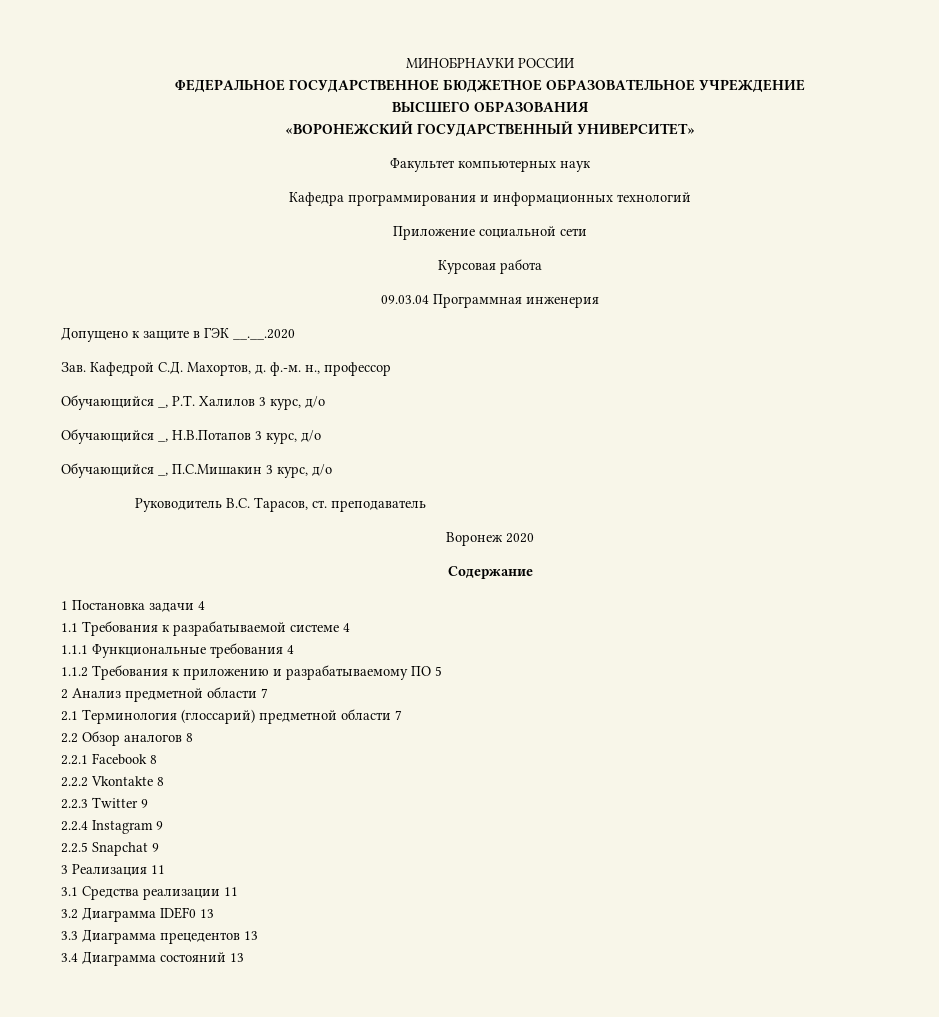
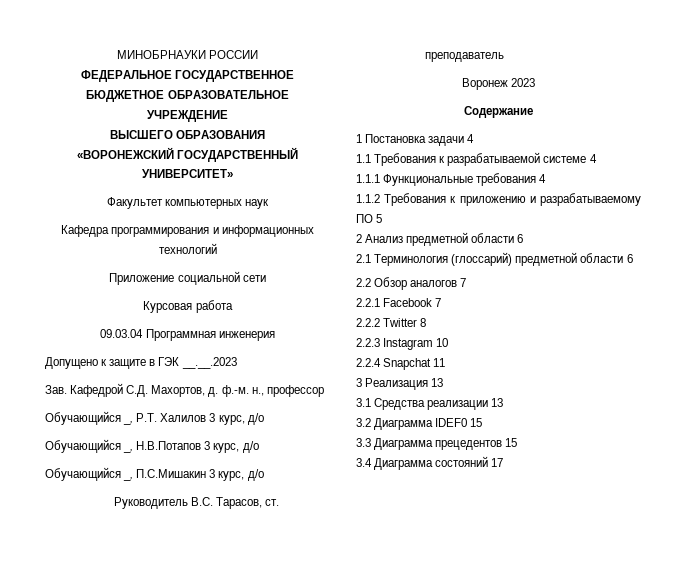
[233,329,295,340] __.__.2020 -> [181,357,237,369] __.__.2023
[506,533,534,543] 2020 -> [511,78,536,87] 2023
[261,688,268,698] 7 -> [517,234,524,243] 6
[395,710,402,720] 7 -> [626,254,633,263] 6
[186,733,193,742] 8 -> [460,278,467,287] 7
[150,755,157,764] 8 -> [435,298,442,307] 7
[91,776,153,786] Vkontakte -> [383,318,418,327] Twitter
[92,797,148,808] Twitter 9 -> [383,338,449,350] Instagram 10
[92,820,163,834] [61,842,159,856] Instagram 9 // 2.2.5 Snapchat 9 -> [383,358,446,370] Snapchat 11
[151,865,165,874] 11 -> [431,378,444,387] 13
[224,887,238,896] 11 -> [491,398,504,407] 13
[200,909,214,918] 13 -> [470,418,483,427] 15
[244,931,258,940] 13 -> [505,438,518,447] 15
[230,953,244,962] 13 -> [491,458,504,467] 17

